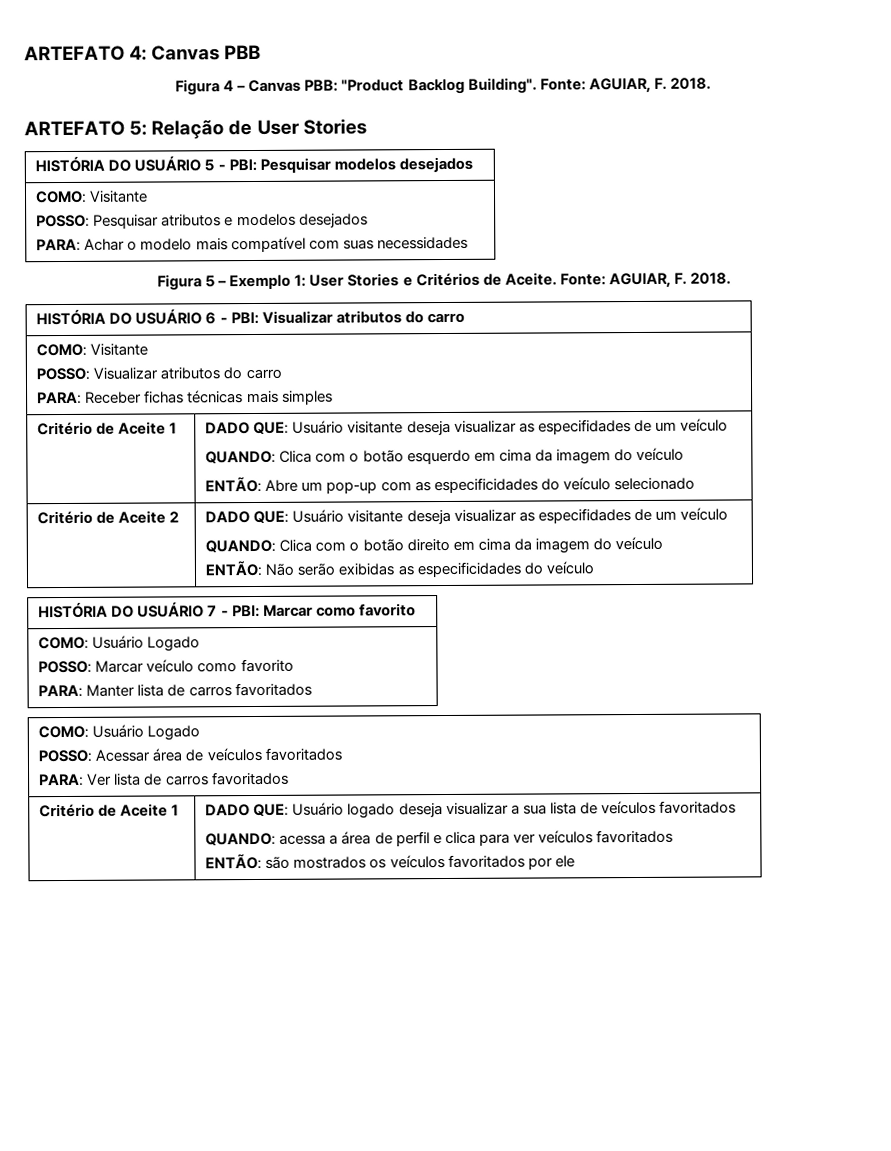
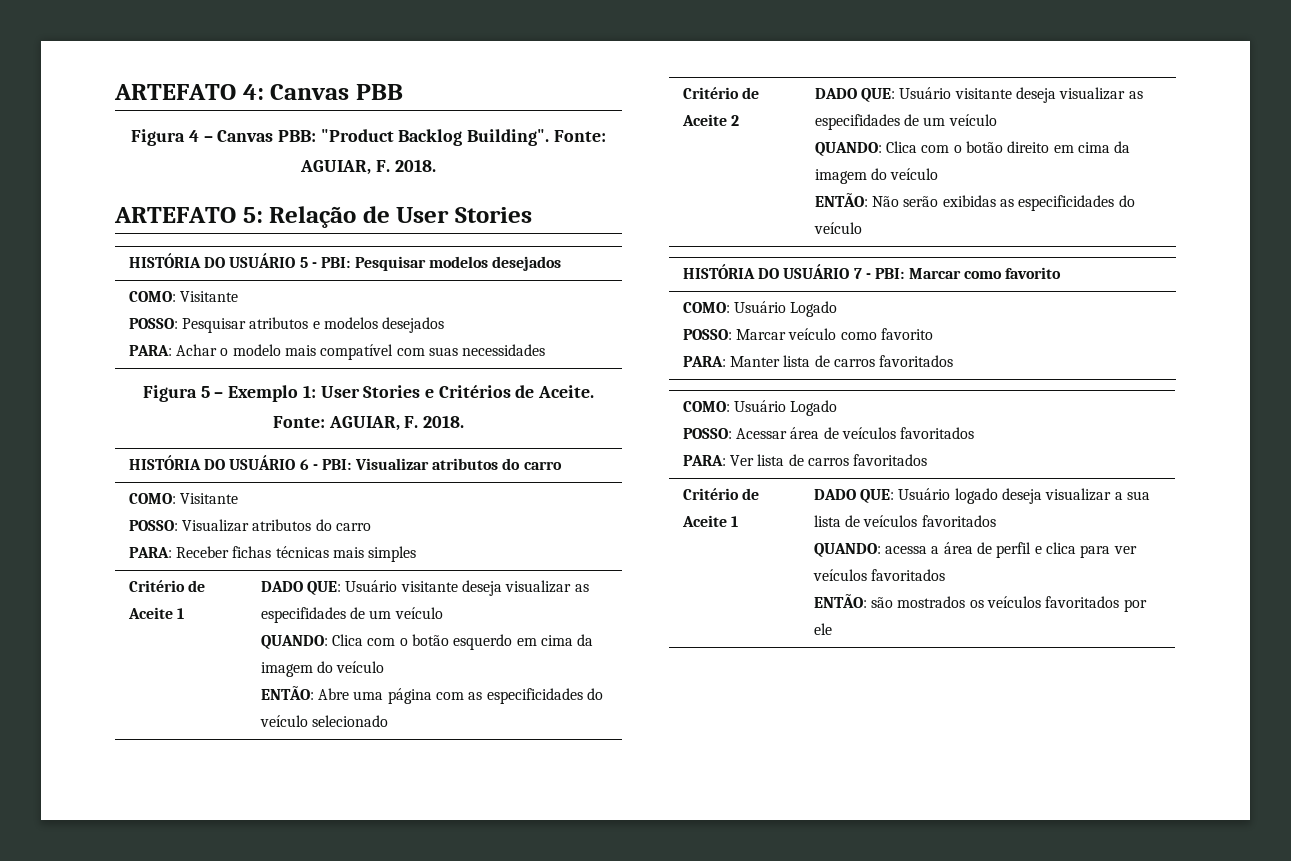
[301,481,378,494] um pop-up -> [353,688,432,704] uma página

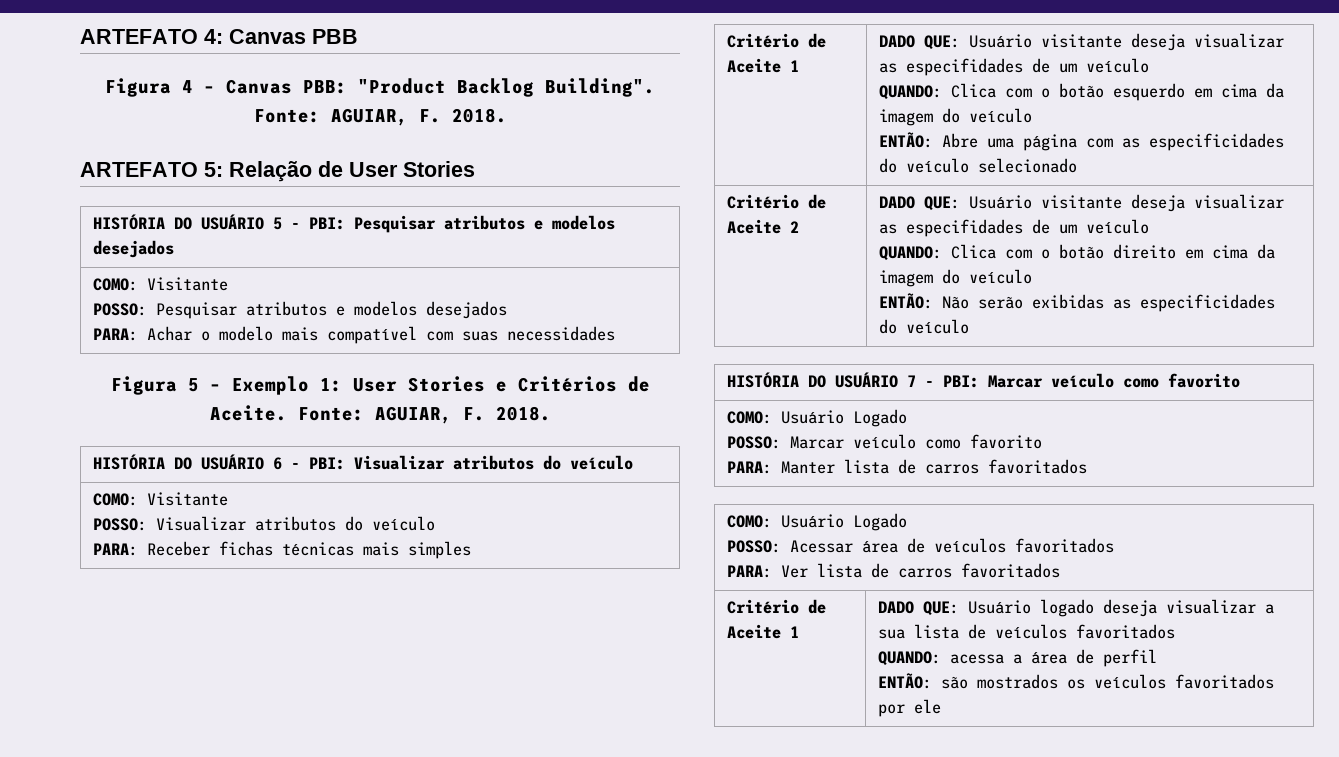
(426, 263) none -> [443,215,543,230] atributos e
[523,461,562,470] carro -> [569,455,633,470] veículo
[336,523,372,531] carro -> [371,516,435,531] veículo
(961, 273) none -> [1050,373,1114,388] veículo
[1034,542,1137,558] [812,569,946,581] e clica para ver veículos favoritados -> (1157, 658) none

